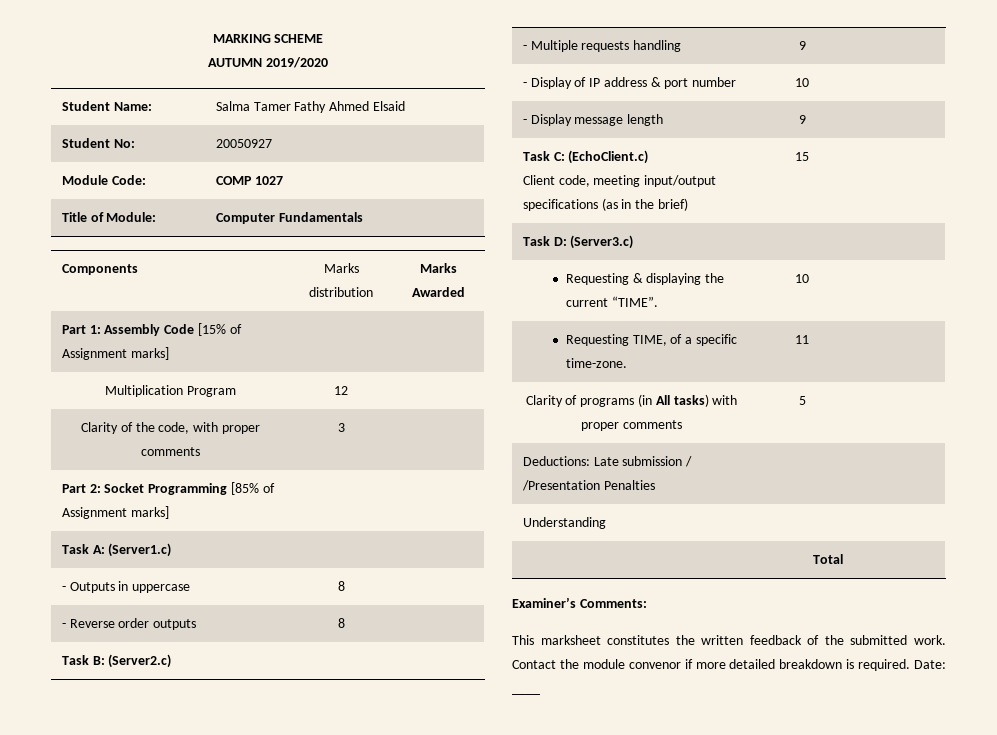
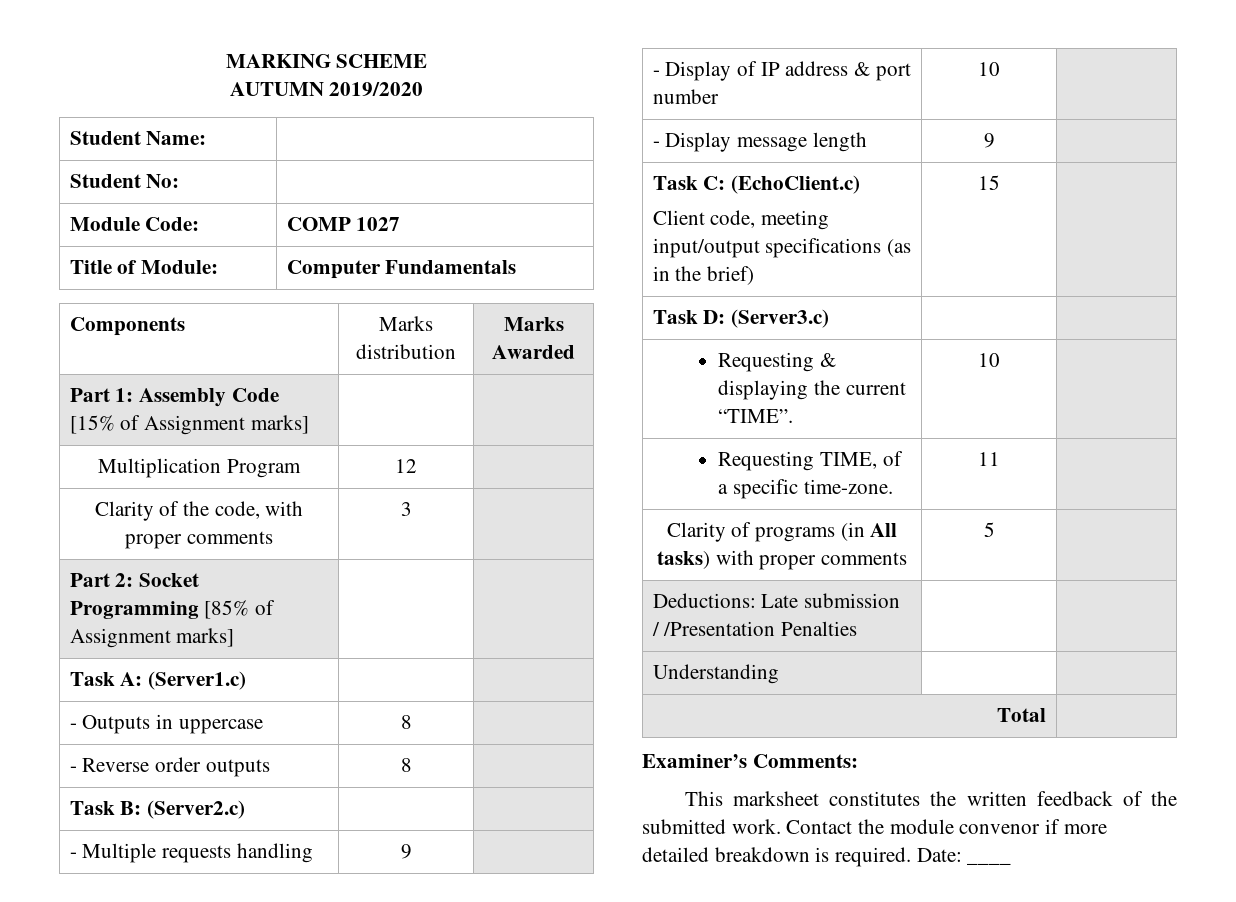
[215,101,405,113] Salma Tamer Fathy Ahmed Elsaid -> (207, 138) none
[215,139,272,148] 20050927 -> (180, 181) none

